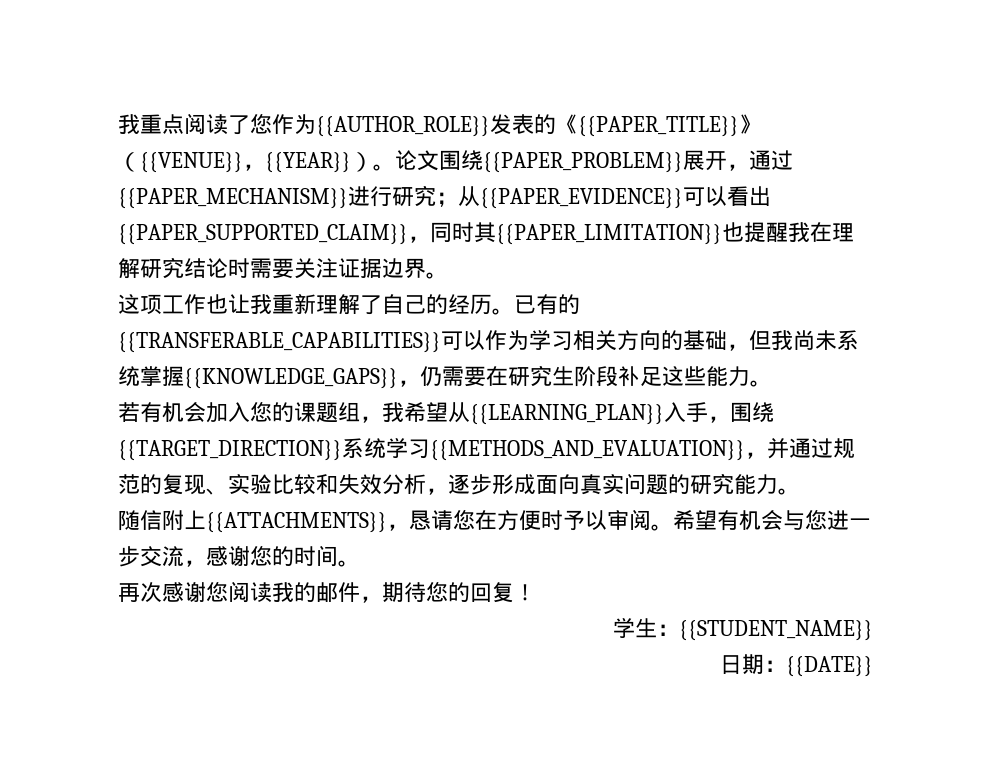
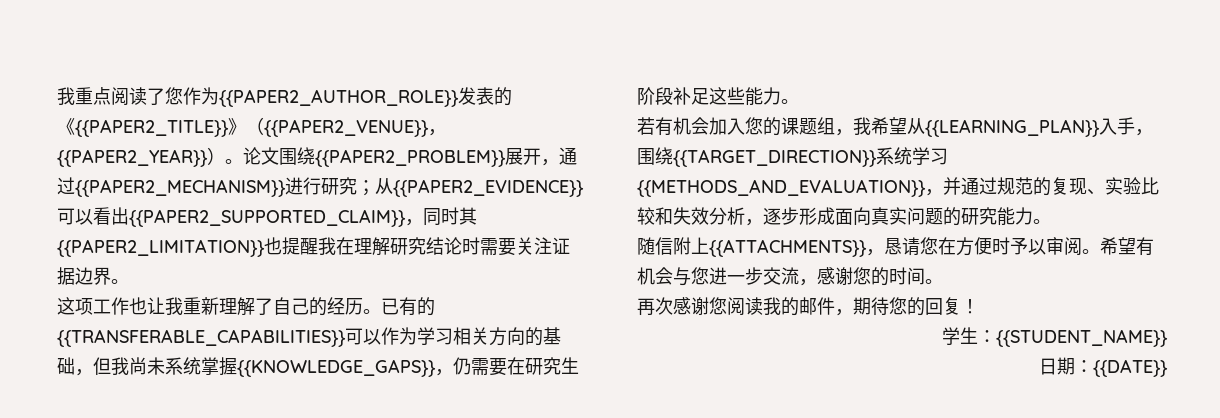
[316,116,490,137] {{AUTHOR_ROLE}} -> [219,89,459,107] {{PAPER2_AUTHOR_ROLE}}
[578,114,761,137] [118,152,351,173] {{PAPER_TITLE}}》（{{VENUE}}，{{YEAR}} -> [75,117,446,137] [57,149,208,167] {{PAPER2_TITLE}}》（{{PAPER2_VENUE}}，{{PAPER2_YEAR}}
[483,152,683,173] {{PAPER_PROBLEM}} -> [315,149,506,167] {{PAPER2_PROBLEM}}
[118,188,348,209] {{PAPER_MECHANISM}} -> [75,179,286,197] {{PAPER2_MECHANISM}}
[480,188,683,209] {{PAPER_EVIDENCE}} -> [393,179,584,197] {{PAPER2_EVIDENCE}}
[118,224,408,245] {{PAPER_SUPPORTED_CLAIM}} -> [129,209,406,227] {{PAPER2_SUPPORTED_CLAIM}}
[496,224,722,245] {{PAPER_LIMITATION}} -> [57,239,265,257] {{PAPER2_LIMITATION}}

